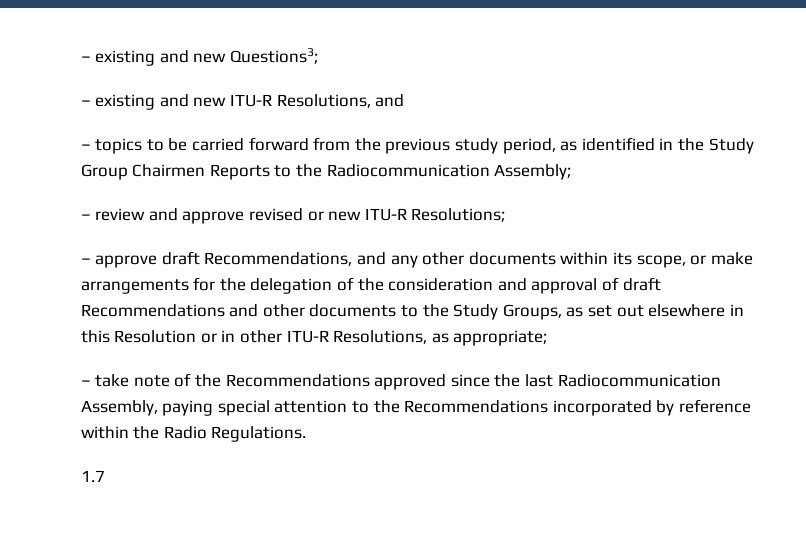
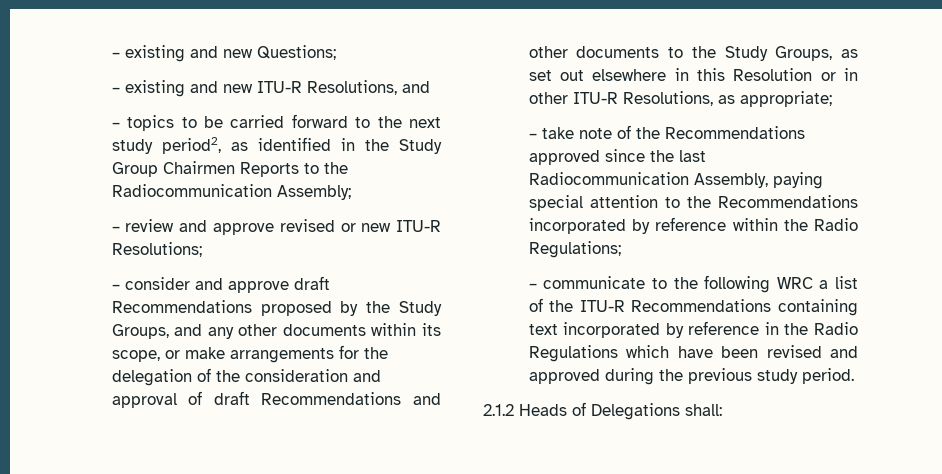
[80,48,319,66] – existing and new Questions3; -> [111,45,336,62] – existing and new Questions;
[313,137,556,154] from the previous study period, -> [355,116,441,128] [111,137,221,154] to the next study period2,
[95,251,353,268] approve draft Recommendations, -> [124,276,330,293] [111,300,442,316] [111,324,169,339] consider and approve draft Recommendations proposed by the Study Groups,
[211,426,307,442] [80,470,105,482] Regulations. // 1.7 -> [528,241,621,258] [528,275,858,293] [528,298,858,316] [528,321,858,338] [528,345,858,362] [528,368,854,385] [483,402,722,420] Regulations; // – communicate to the following WRC a list of the ITU-R Recommendations containing text incorporated by reference in the Radio Regulations which have been revised and approved during the previous study period. // 2.1.2 Heads of Delegations shall:

